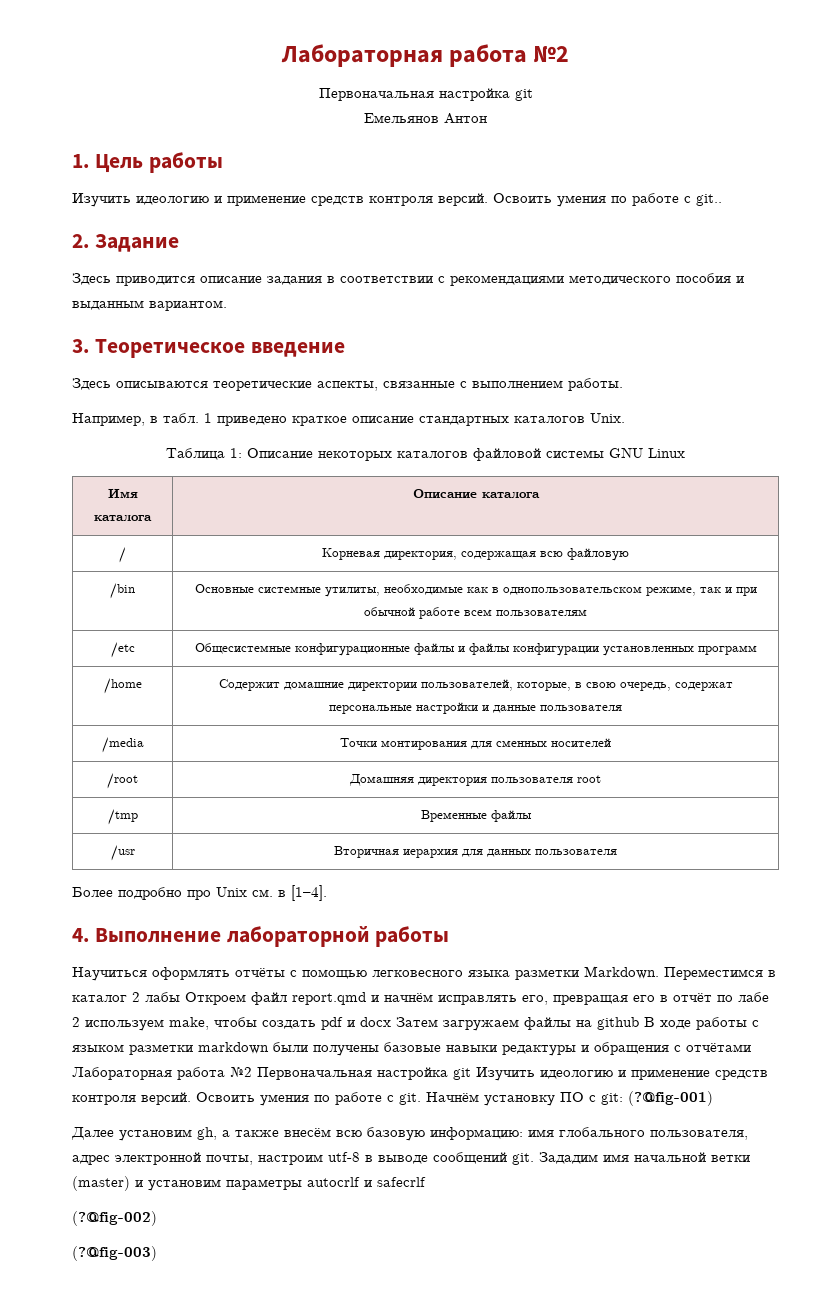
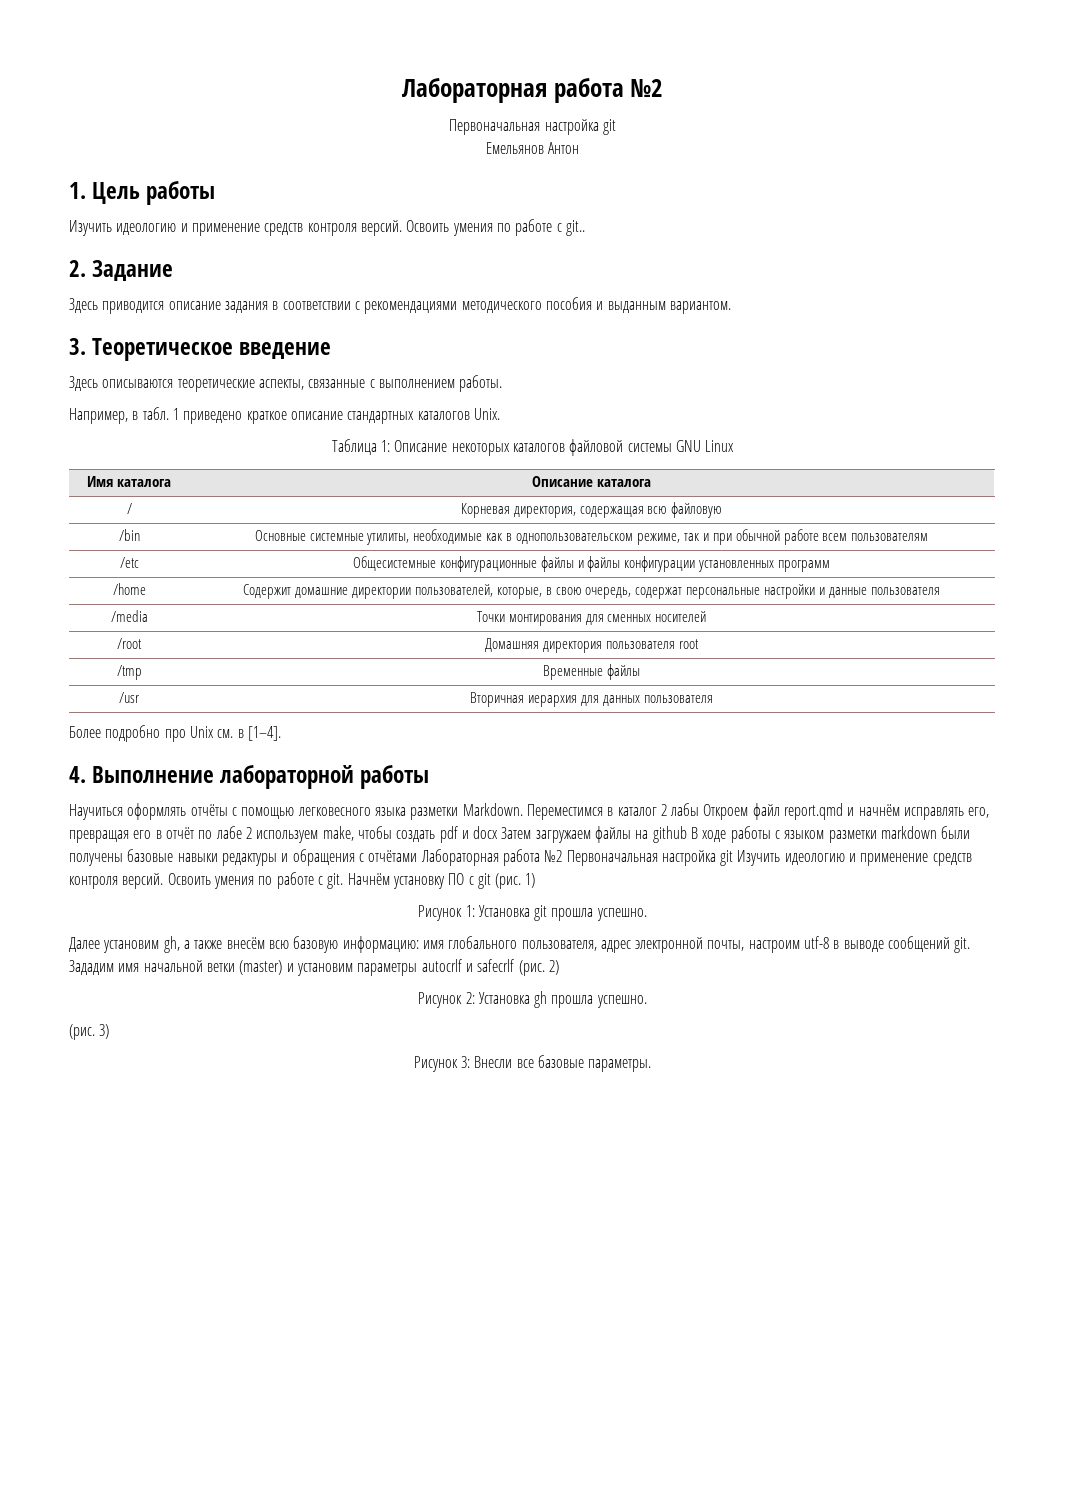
[601,1091,713,1106] git: (?@fig-001) -> [477,873,536,889] [418,905,647,921] git (рис. 1) // Рисунок 1: Установка git прошла успешно.
[72,1211,157,1226] [72,1246,157,1261] // (?@fig-002) // (?@fig-003) -> [518,960,559,976] [418,991,647,1008] [69,1024,110,1040] [413,1055,652,1072] (рис. 2) // Рисунок 2: Установка gh прошла успешно. // (рис. 3) // Рисунок 3: Внесли все базовые параметры.

